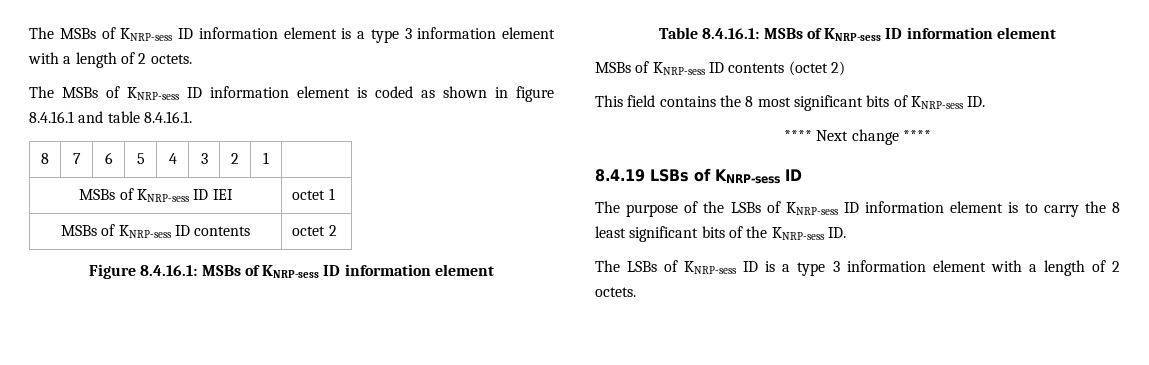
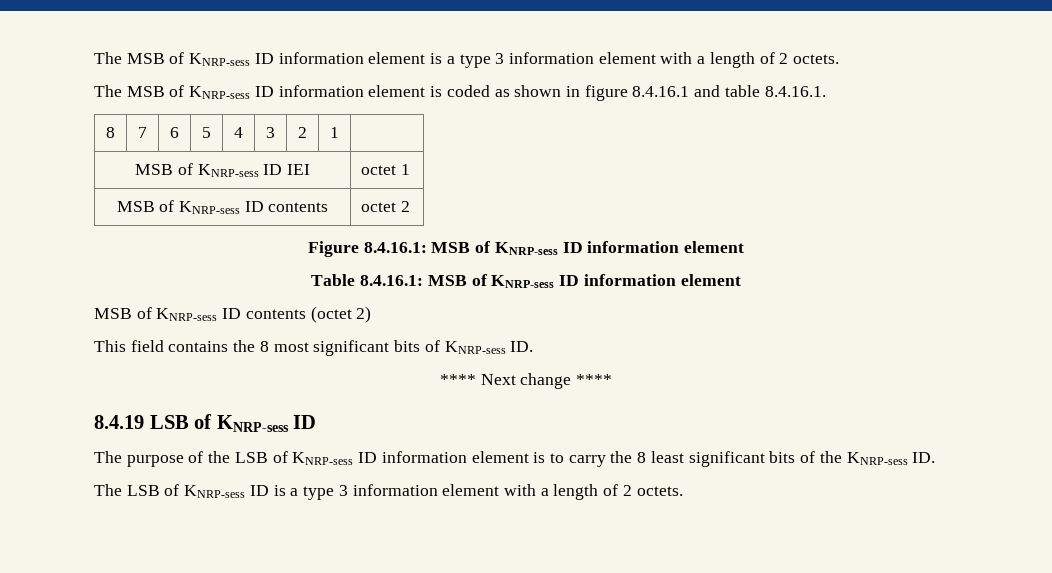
[29,27,96,39] The MSBs -> [94,52,165,64] The MSB
[62,87,98,98] MSBs -> [126,86,165,97] MSB
[79,189,116,200] MSBs -> [135,164,174,175] MSB
[60,225,97,236] MSBs -> [116,201,155,212] MSB
[201,265,241,276] MSBs -> [431,242,471,253] MSB
[763,27,1057,41] [595,62,631,73] MSBs of KNRP-sess ID information element // MSBs -> [427,274,741,288] [94,308,132,319] MSB of KNRP-sess ID information element // MSB
[650,169,689,182] LSBs -> [149,415,189,429] LSB
[730,202,761,213] LSBs -> [234,452,268,463] LSB
[627,261,658,272] LSBs -> [126,485,160,496] LSB

